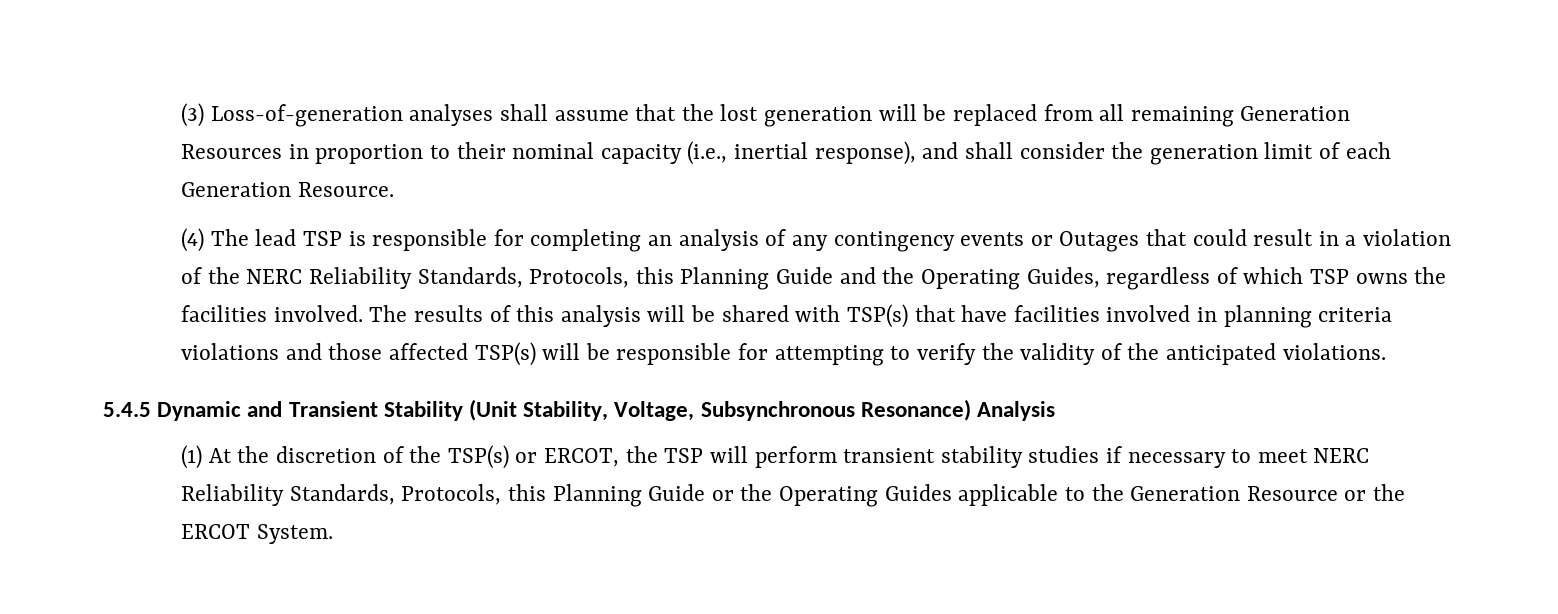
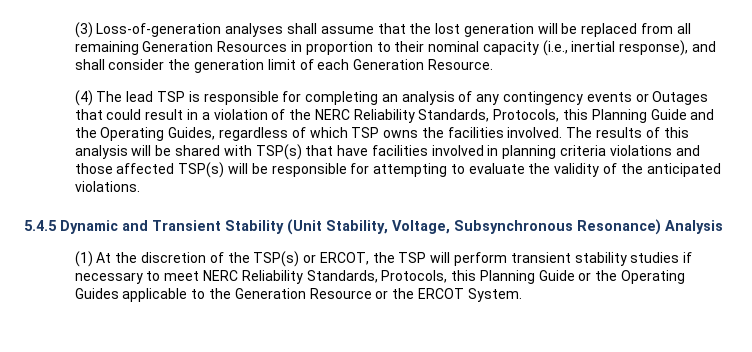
[916,343,976,365] verify -> [468,163,525,174] evaluate

